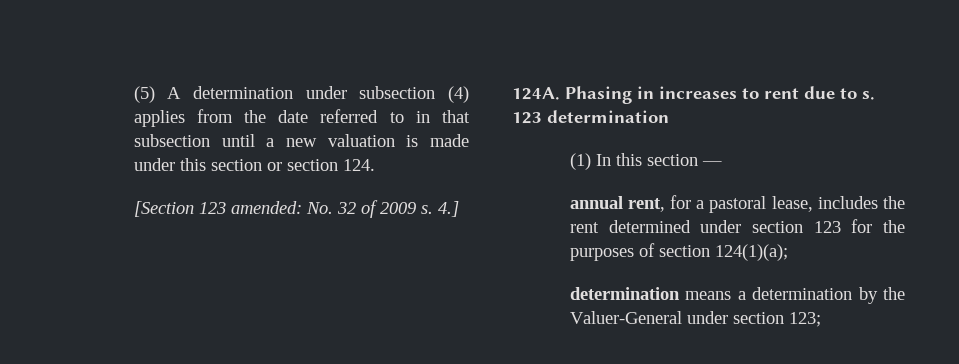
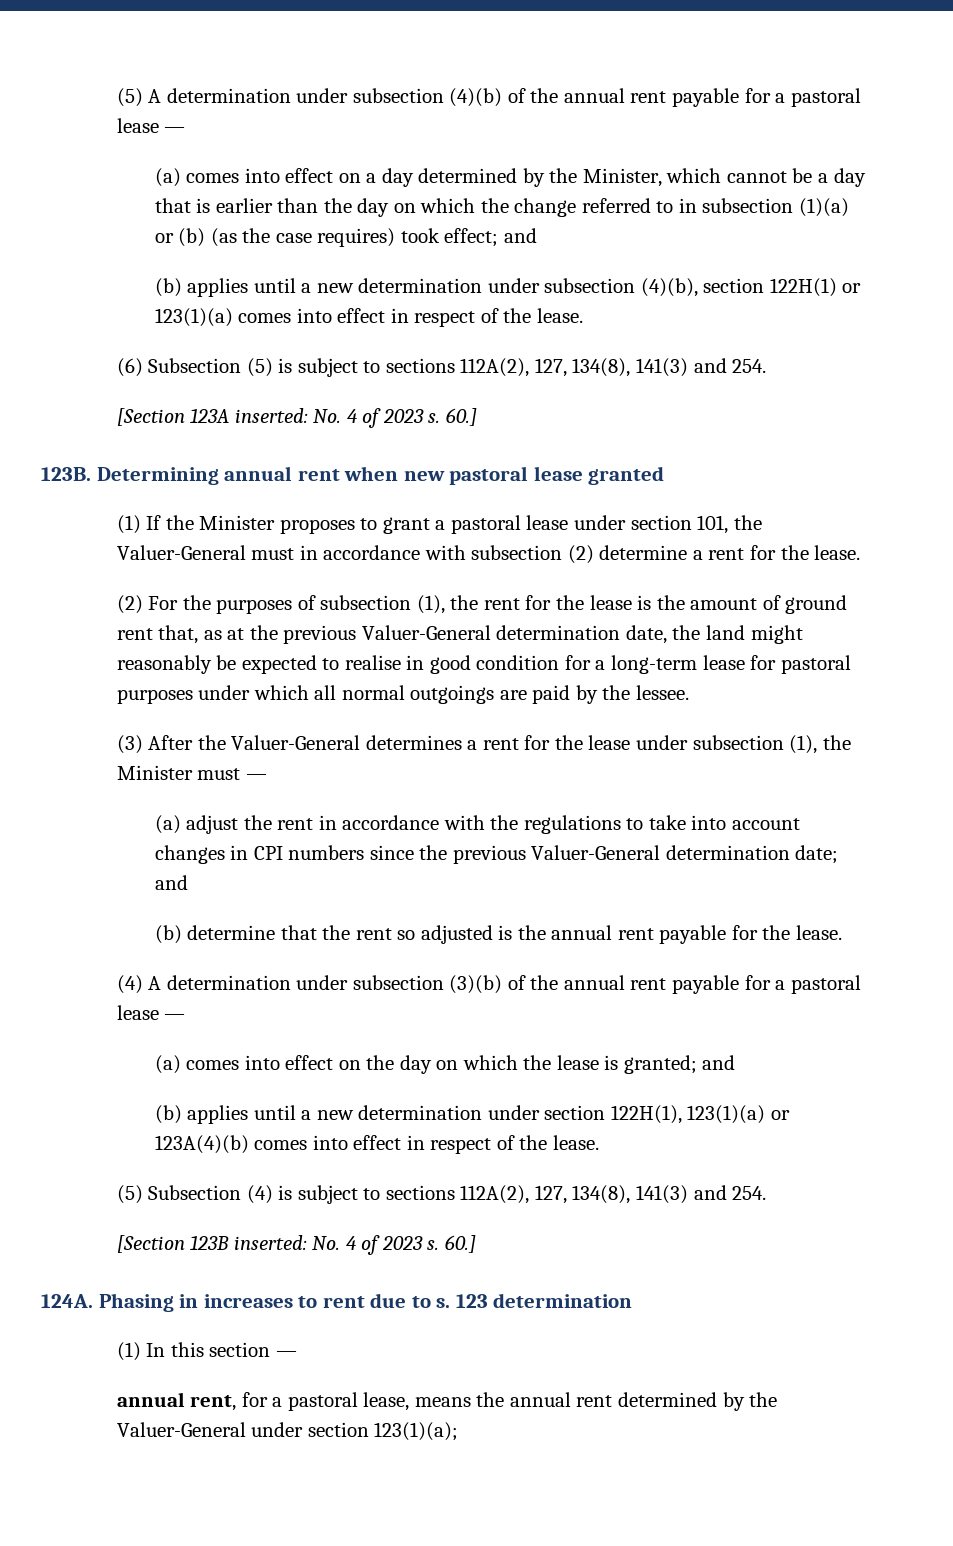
[448,86,469,103] [133,109,471,127] [133,134,470,147] [133,158,375,171] [133,200,459,218] (4) applies from the date referred to in that subsection until a new valuation is made under this section or section 124. // [Section 123 amended: No. 32 of 2009 s. 4.] -> [449,88,861,107] [116,118,186,133] [154,168,866,187] [154,198,849,217] [154,228,537,247] [154,278,862,297] [154,308,583,327] [116,358,767,377] [116,408,477,428] [41,466,665,485] [116,515,762,534] [116,545,861,564] [116,595,848,614] [116,625,803,644] [116,655,851,674] [116,685,690,704] [116,735,851,754] [116,765,267,780] [154,815,800,834] [154,845,839,864] [154,875,188,890] [154,925,842,944] [116,975,861,994] [116,1005,186,1020] [154,1055,736,1074] [154,1105,790,1124] [154,1135,599,1154] [116,1185,767,1204] [116,1235,476,1255] (4)(b) of the annual rent payable for a pastoral lease — // (a) comes into effect on a day determined by the Minister, which cannot be a day that is earlier than the day on which the change referred to in subsection (1)(a) or (b) (as the case requires) took effect; and // (b) applies until a new determination under subsection (4)(b), section 122H(1) or 123(1)(a) comes into effect in respect of the lease. // (6) Subsection (5) is subject to sections 112A(2), 127, 134(8), 141(3) and 254. // [Section 123A inserted: No. 4 of 2023 s. 60.] // 123B. Determining annual rent when new pastoral lease granted // (1) If the Minister proposes to grant a pastoral lease under section 101, the Valuer-General must in accordance with subsection (2) determine a rent for the lease. // (2) For the purposes of subsection (1), the rent for the lease is the amount of ground rent that, as at the previous Valuer-General determination date, the land might reasonably be expected to realise in good condition for a long-term lease for pastoral purposes under which all normal outgoings are paid by the lessee. // (3) After the Valuer-General determines a rent for the lease under subsection (1), the Minister must — // (a) adjust the rent in accordance with the regulations to take into account changes in CPI numbers since the previous Valuer-General determination date; and // (b) determine that the rent so adjusted is the annual rent payable for the lease. // (4) A determination under subsection (3)(b) of the annual rent payable for a pastoral lease — // (a) comes into effect on the day on which the lease is granted; and // (b) applies until a new determination under section 122H(1), 123(1)(a) or 123A(4)(b) comes into effect in respect of the lease. // (5) Subsection (4) is subject to sections 112A(2), 127, 134(8), 141(3) and 254. // [Section 123B inserted: No. 4 of 2023 s. 60.]
[817,196,905,209] [569,219,905,233] [569,243,788,261] [569,287,853,300] includes the rent determined under section 123 for the purposes of section 124(1)(a); // determination means a determination -> [414,1392,718,1407] means the annual rent determined
[788,312,821,327] 123; -> [374,1422,459,1441] 123(1)(a);

